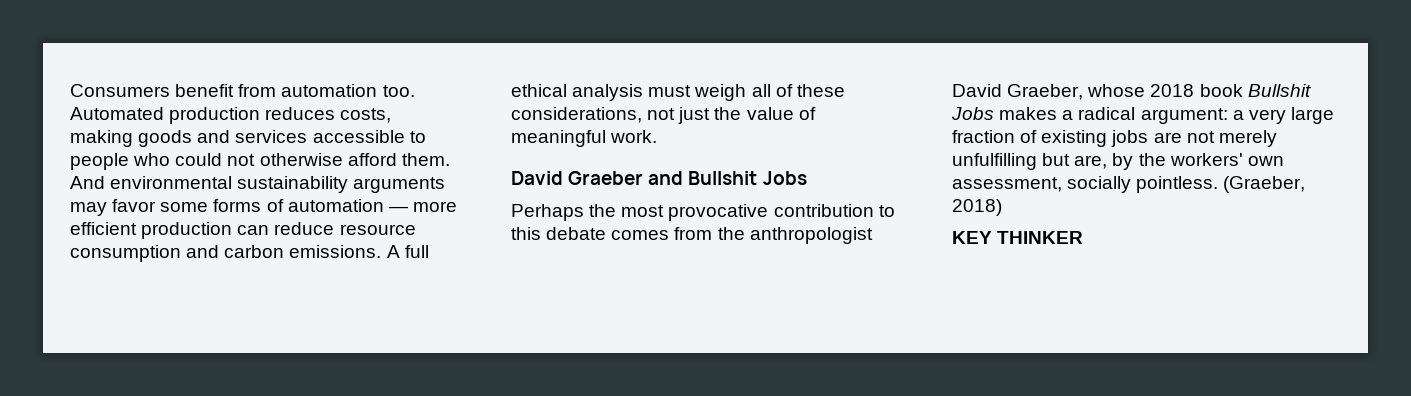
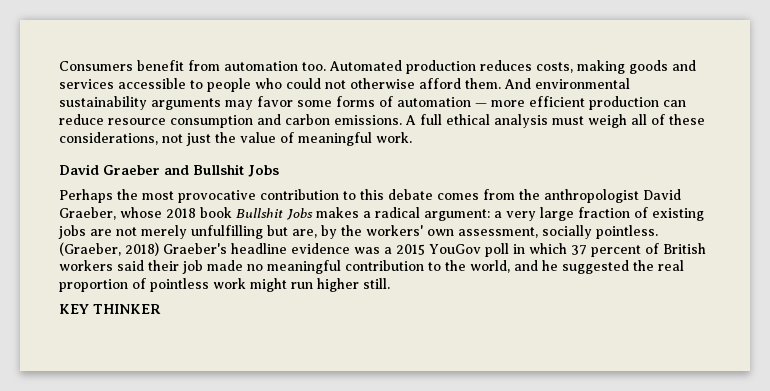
(1002, 207) none -> [163,243,706,257] [59,260,684,274] [59,278,390,292] Graeber's headline evidence was a 2015 YouGov poll in which 37 percent of British workers said their job made no meaningful contribution to the world, and he suggested the real proportion of pointless work might run higher still.

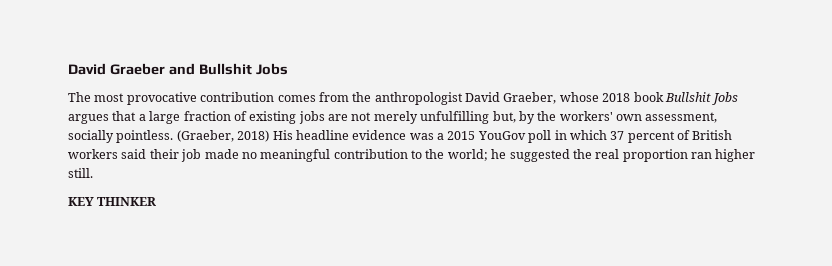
[59,60,696,74] [59,78,630,92] [59,96,686,110] [59,114,705,128] [59,132,412,146] Consumers benefit from automation too. Automated production reduces costs, making goods and services accessible to people who could not otherwise afford them. And environmental sustainability arguments may favor some forms of automation — more efficient production can reduce resource consumption and carbon emissions. A full ethical analysis must weigh all of these considerations, not just the value of meaningful work. // -> (68, 69) none
[59,189,138,203] Perhaps the -> [68,92,91,102] The
[343,189,433,200] to this debate -> (275, 97) none
[316,207,536,221] makes a radical argument: a very -> [68,111,146,124] argues that a
[267,225,317,238] but are, -> [492,111,516,123] but,
[163,243,227,254] Graeber's -> [272,130,293,140] His
[470,260,538,273] world, and -> [447,149,488,161] world;
[132,278,313,292] of pointless work might run -> [691,152,712,159] ran

